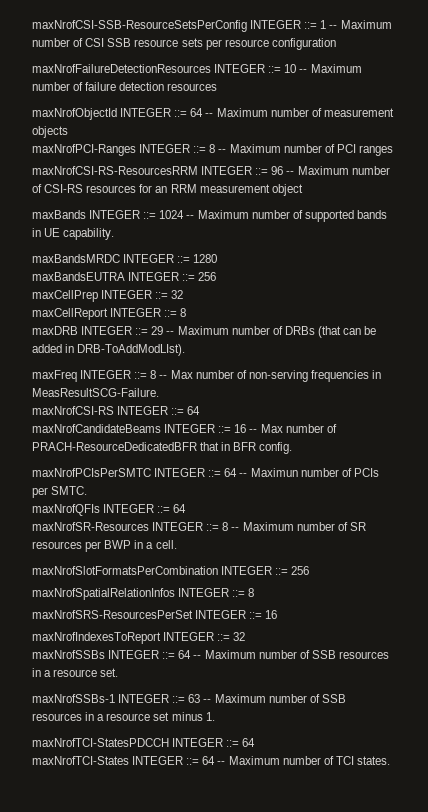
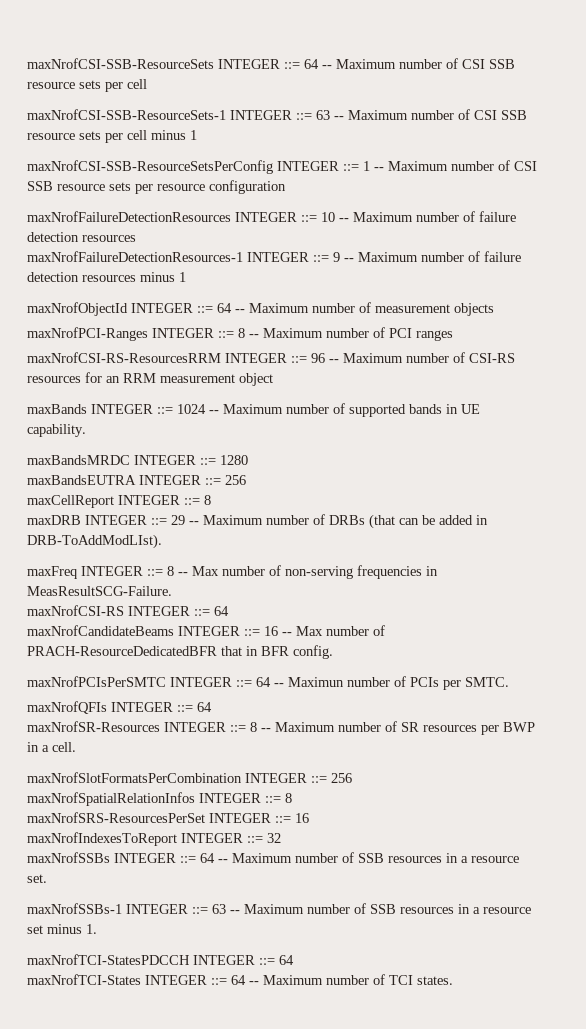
(32, 26) none -> [27,58,515,69] [27,79,147,92] [27,109,527,120] [27,130,197,143] maxNrofCSI-SSB-ResourceSets INTEGER ::= 64 -- Maximum number of CSI SSB resource sets per cell // maxNrofCSI-SSB-ResourceSets-1 INTEGER ::= 63 -- Maximum number of CSI SSB resource sets per cell minus 1 //
(218, 87) none -> [27,251,521,262] [27,272,186,282] // maxNrofFailureDetectionResources-1 INTEGER ::= 9 -- Maximum number of failure detection resources minus 1
[32,290,184,302] // maxCellPrep INTEGER ::= 32 -> (246, 480) none

